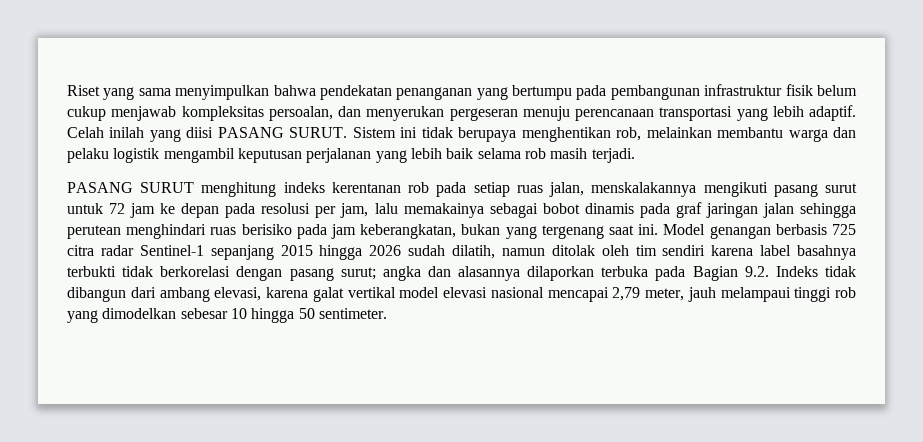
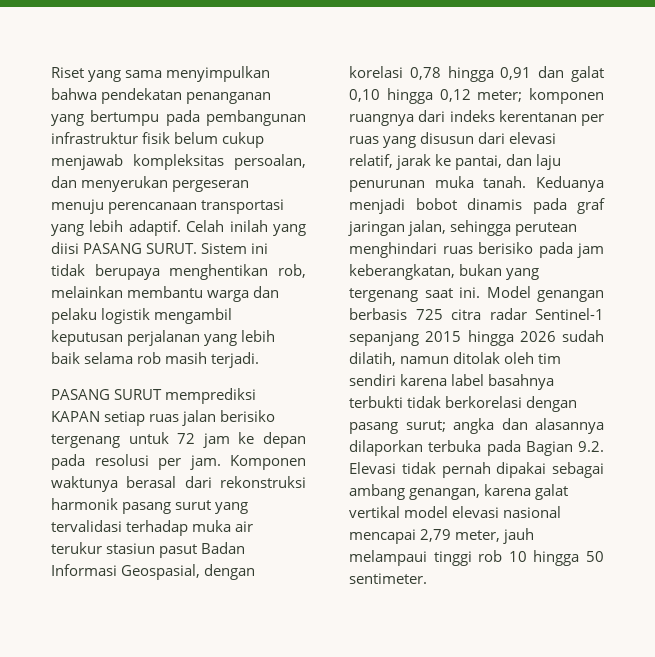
[201,182,858,197] menghitung indeks kerentanan rob pada setiap ruas jalan, menskalakannya mengikuti pasang surut -> [165,388,257,404] [51,410,276,426] [51,434,120,448] memprediksi KAPAN setiap ruas jalan berisiko tergenang
[340,203,538,218] jam, lalu memakainya sebagai -> [189,455,306,470] [51,476,306,492] [51,498,249,514] [51,520,254,536] [51,542,246,558] [51,564,256,580] [349,66,604,82] [349,88,604,104] [349,110,604,126] [349,132,557,148] [349,154,562,170] [349,176,604,192] [349,198,405,214] jam. Komponen waktunya berasal dari rekonstruksi harmonik pasang surut yang tervalidasi terhadap muka air terukur stasiun pasut Badan Informasi Geospasial, dengan korelasi 0,78 hingga 0,91 dan galat 0,10 hingga 0,12 meter; komponen ruangnya dari indeks kerentanan per ruas yang disusun dari elevasi relatif, jarak ke pantai, dan laju penurunan muka tanah. Keduanya menjadi
[762,203,794,218] jalan -> [408,220,447,236] jalan,
[775,266,856,277] [67,287,262,302] Indeks tidak dibangun dari ambang elevasi, -> [349,462,604,478] [349,484,481,500] Elevasi tidak pernah dipakai sebagai ambang genangan,
[67,308,228,323] yang dimodelkan sebesar -> (503, 556) none

